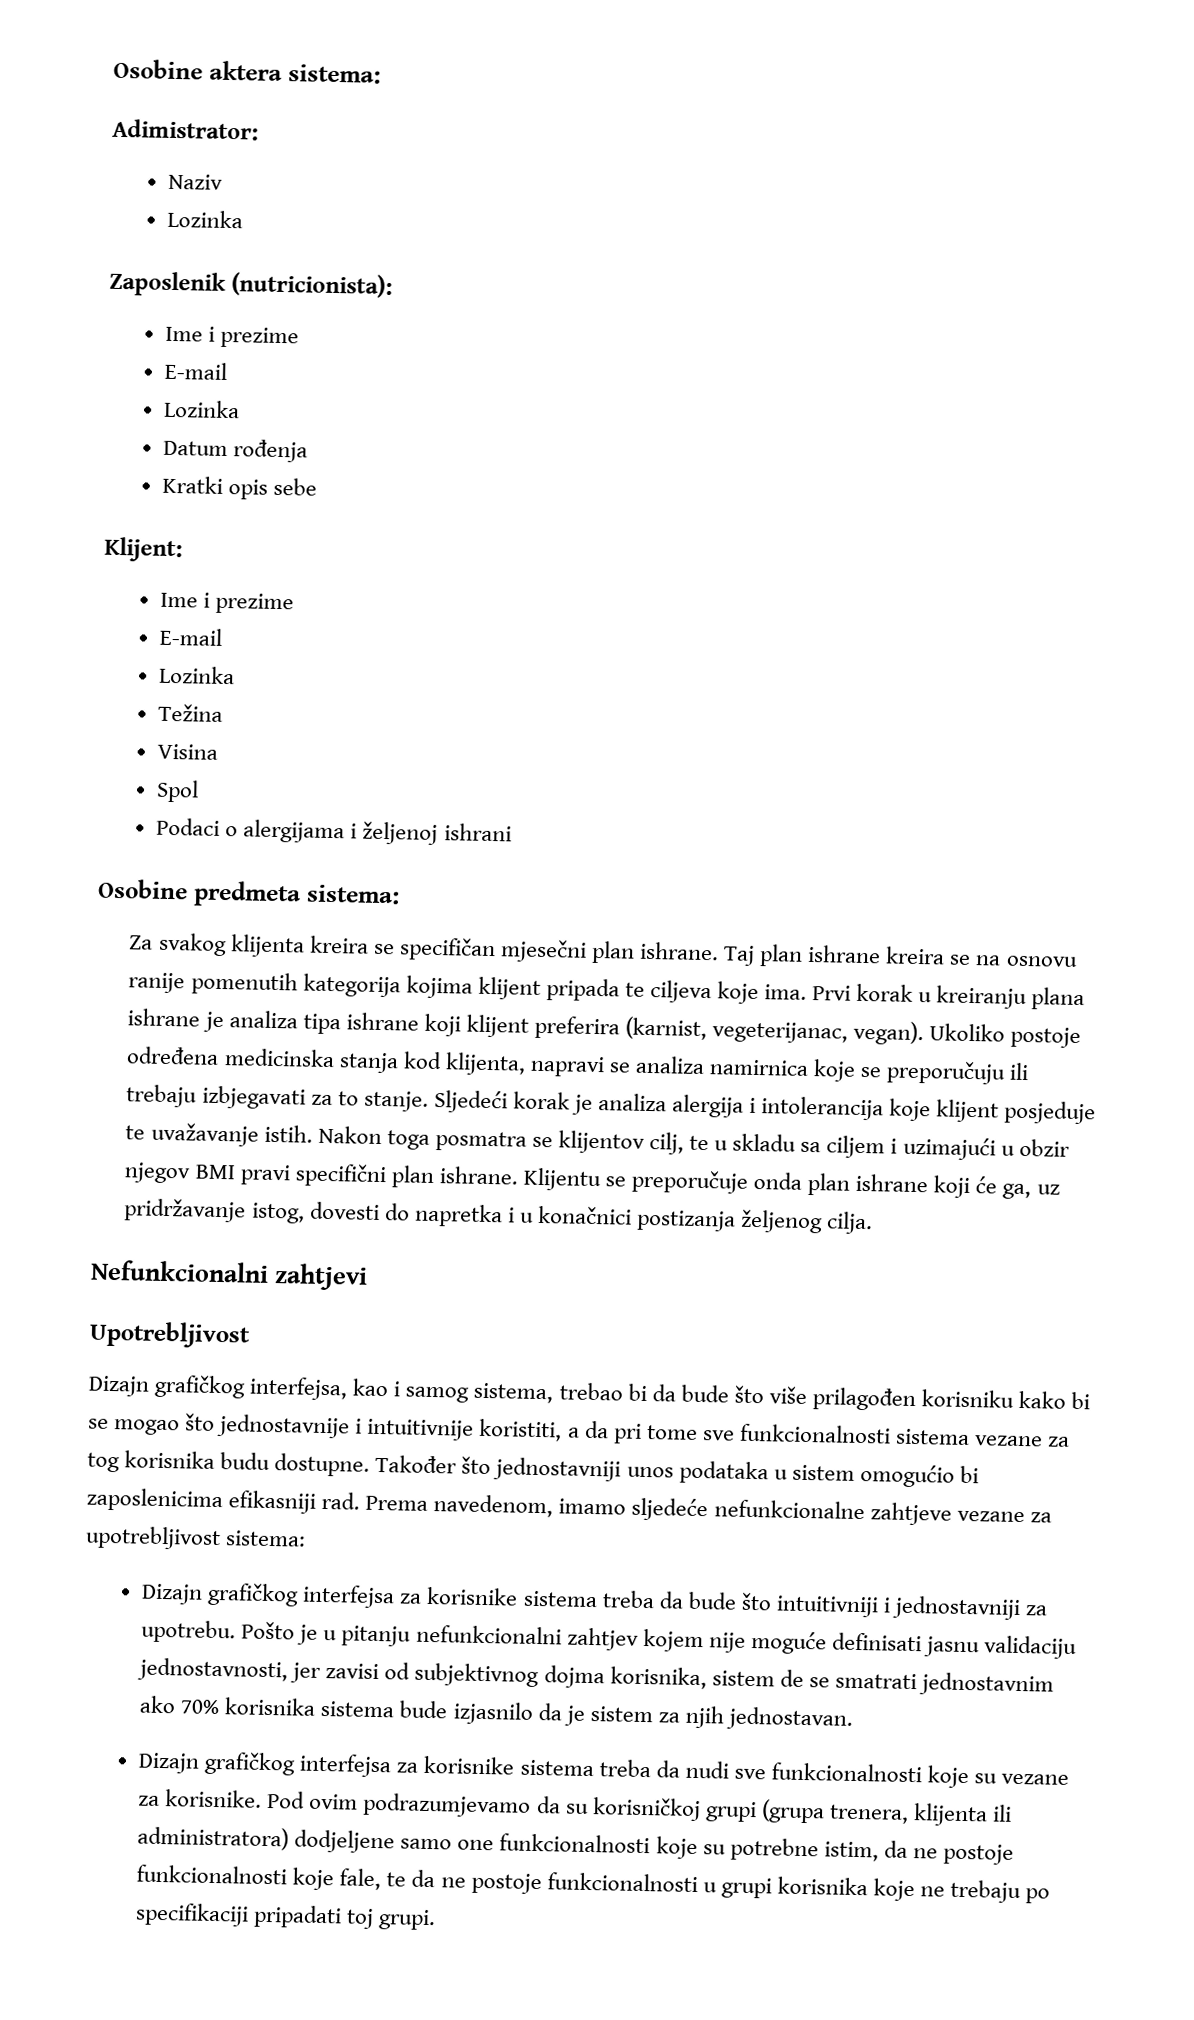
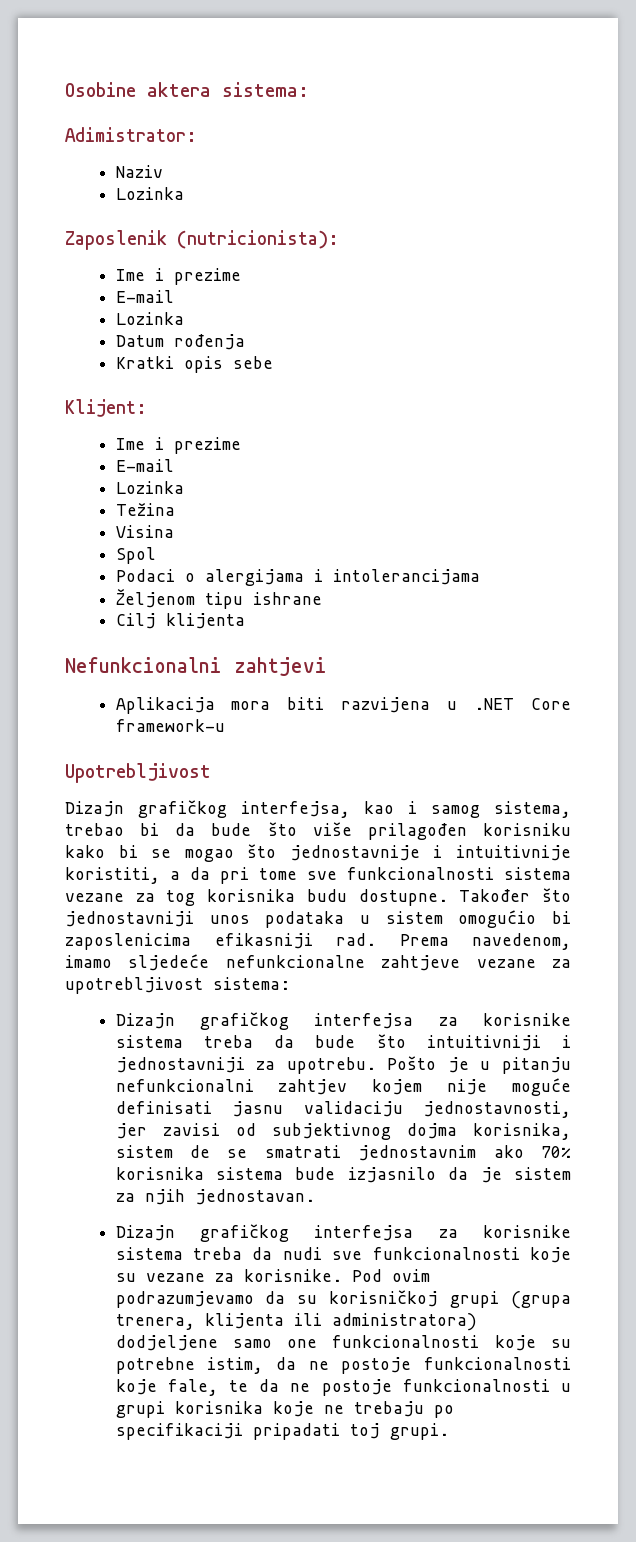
[362,821,512,846] [98,878,400,908] [129,932,1078,967] [128,971,1086,1011] [127,1008,1082,1049] [126,1046,1030,1085] [126,1084,1097,1125] [125,1122,1070,1161] [124,1162,1060,1200] [123,1198,874,1235] [90,1259,369,1291] željenoj ishrani // Osobine predmeta sistema: // Za svakog klijenta kreira se specifičan mjesečni plan ishrane. Taj plan ishrane kreira se na osnovu ranije pomenutih kategorija kojima klijent pripada te ciljeva koje ima. Prvi korak u kreiranju plana ishrane je analiza tipa ishrane koji klijent preferira (karnist, vegeterijanac, vegan). Ukoliko postoje određena medicinska stanja kod klijenta, napravi se analiza namirnica koje se preporučuju ili trebaju izbjegavati za to stanje. Sljedeći korak je analiza alergija i intolerancija koje klijent posjeduje te uvažavanje istih. Nakon toga posmatra se klijentov cilj, te u skladu sa ciljem i uzimajući u obzir njegov BMI pravi specifični plan ishrane. Klijentu se preporučuje onda plan ishrane koji će ga, uz pridržavanje istog, dovesti do napretka i u konačnici postizanja željenog cilja. // Nefunkcionalni zahtjevi -> [332,569,480,585] [115,589,322,609] [115,613,245,629] [65,657,327,677] [115,697,571,714] [115,719,225,732] intolerancijama // Željenom tipu ishrane // Cilj klijenta // Nefunkcionalni zahtjevi // Aplikacija mora biti razvijena u .NET Core framework-u

